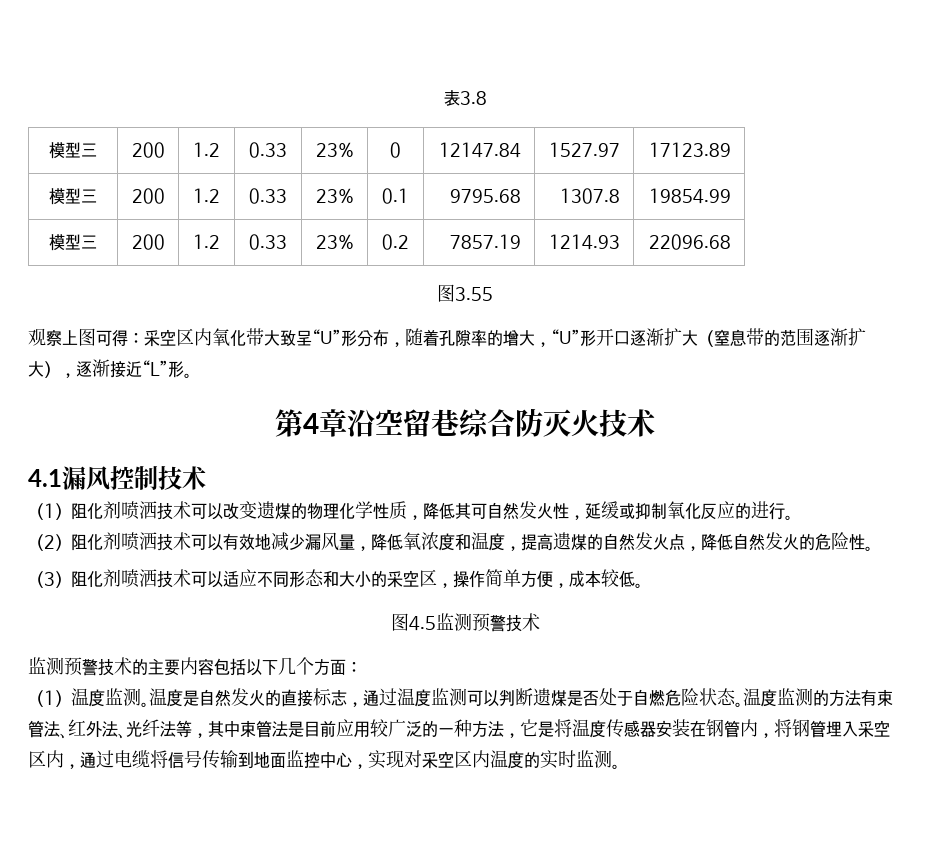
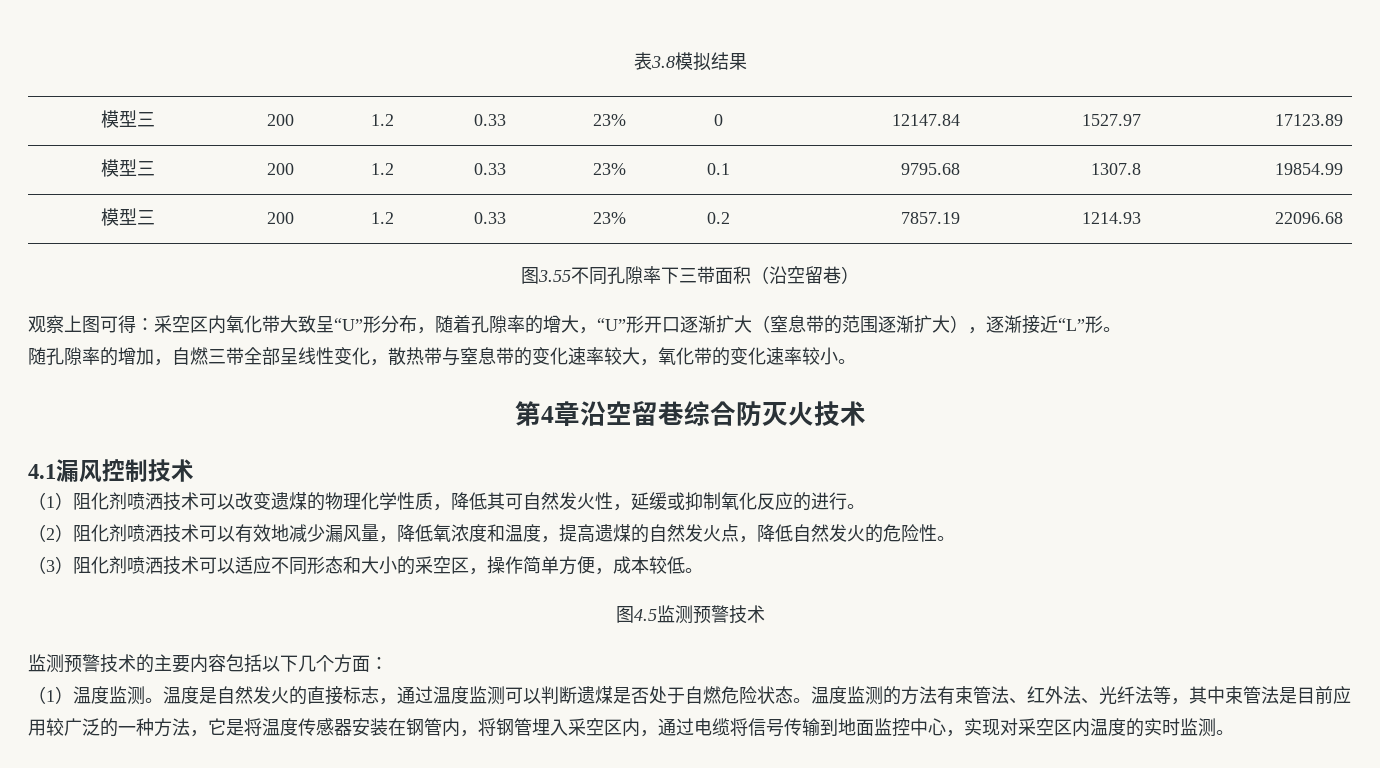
(487, 98) none -> [674,52,747,71] 模拟结果
(493, 294) none -> [571,266,859,285] 不同孔隙率下三带面积（沿空留巷）
(192, 375) none -> [28,347,856,366] // 随孔隙率的增加，自燃三带全部呈线性变化，散热带与窒息带的变化速率较大，氧化带的变化速率较小。

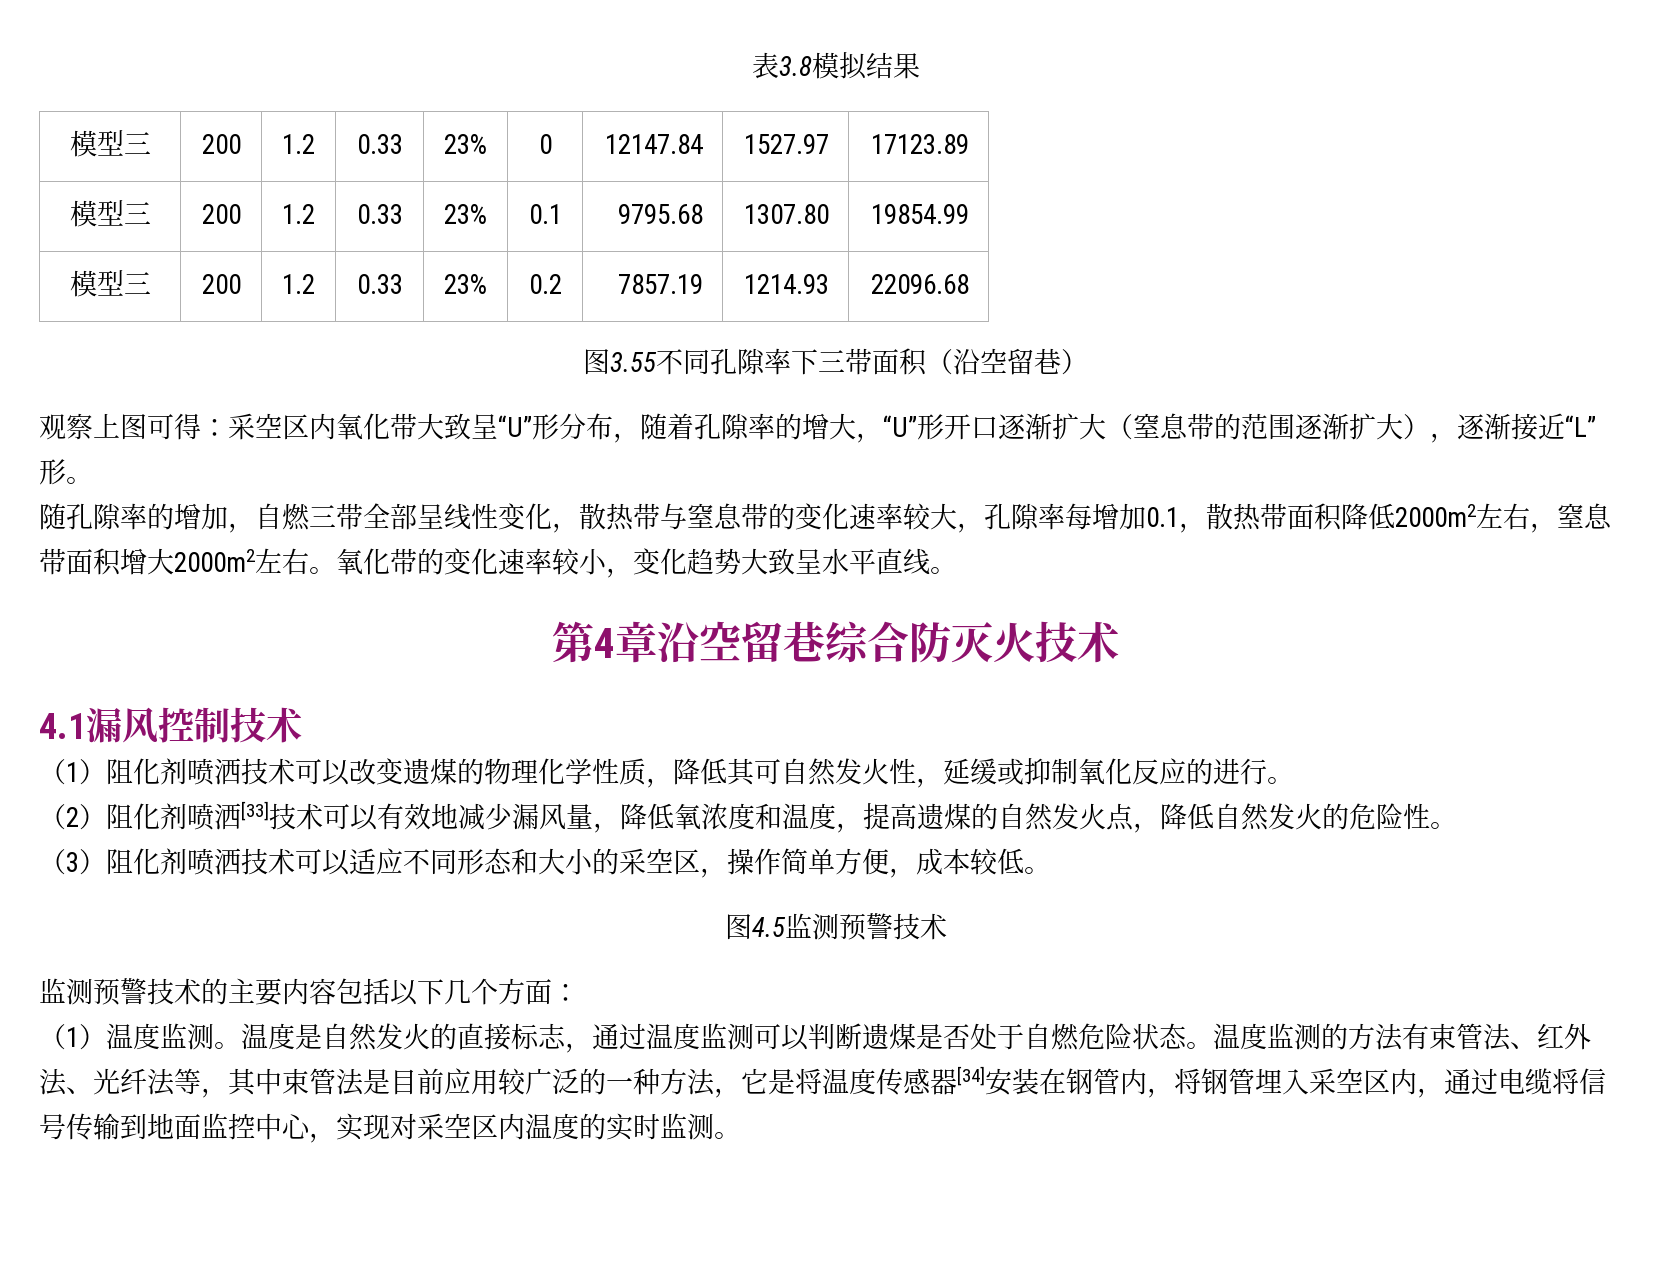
[1090,163,1141,175] 1307.8 -> [743,204,829,224] 1307.80
(658, 362) none -> [984,503,1612,533] [39,548,336,576] 孔隙率每增加0.1，散热带面积降低2000m2左右，窒息带面积增大2000m2左右。
(838, 356) none -> [606,548,930,578] ，变化趋势大致呈水平直线
(163, 533) none -> [241,801,269,821] [33]
(352, 727) none -> [957,1066,985,1086] [34]

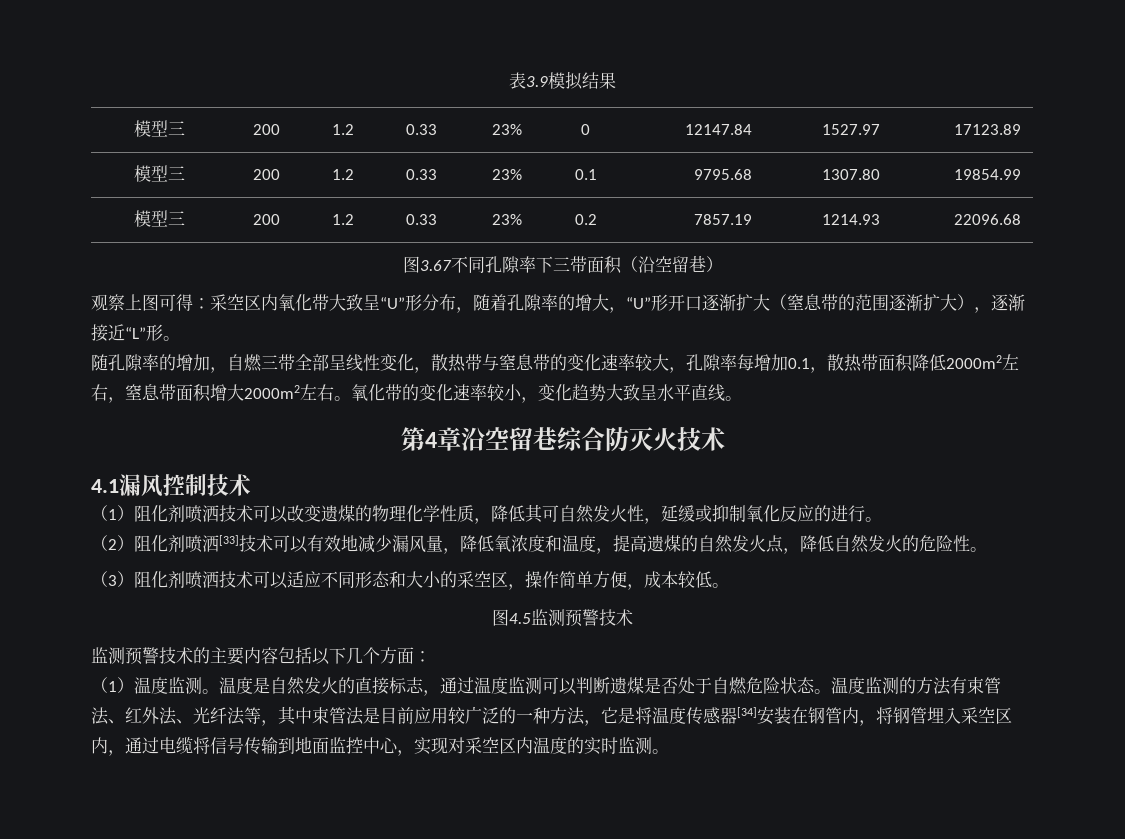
[778,56,812,76] 3.8 -> [526,76,548,87] 3.9
[610,352,657,372] 3.55 -> [419,260,452,271] 3.67

